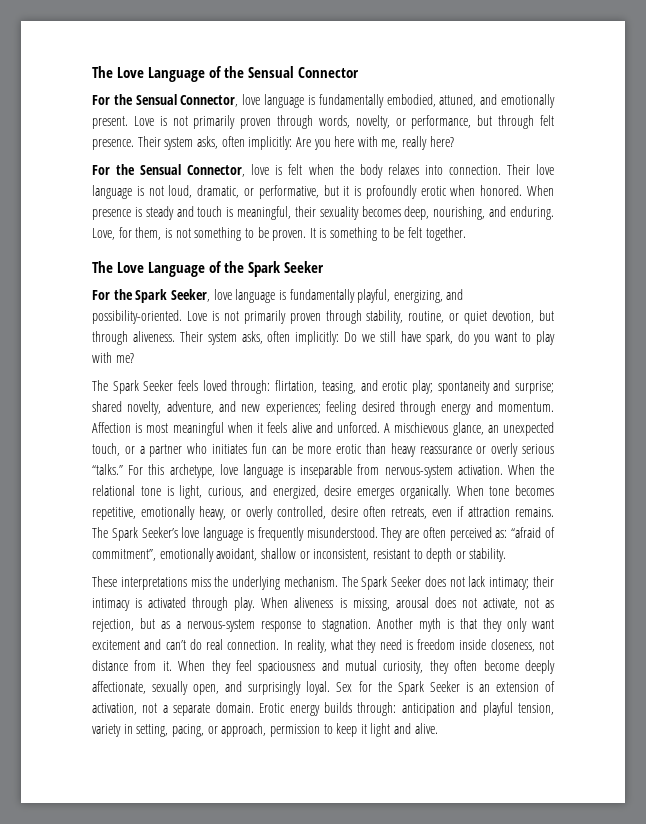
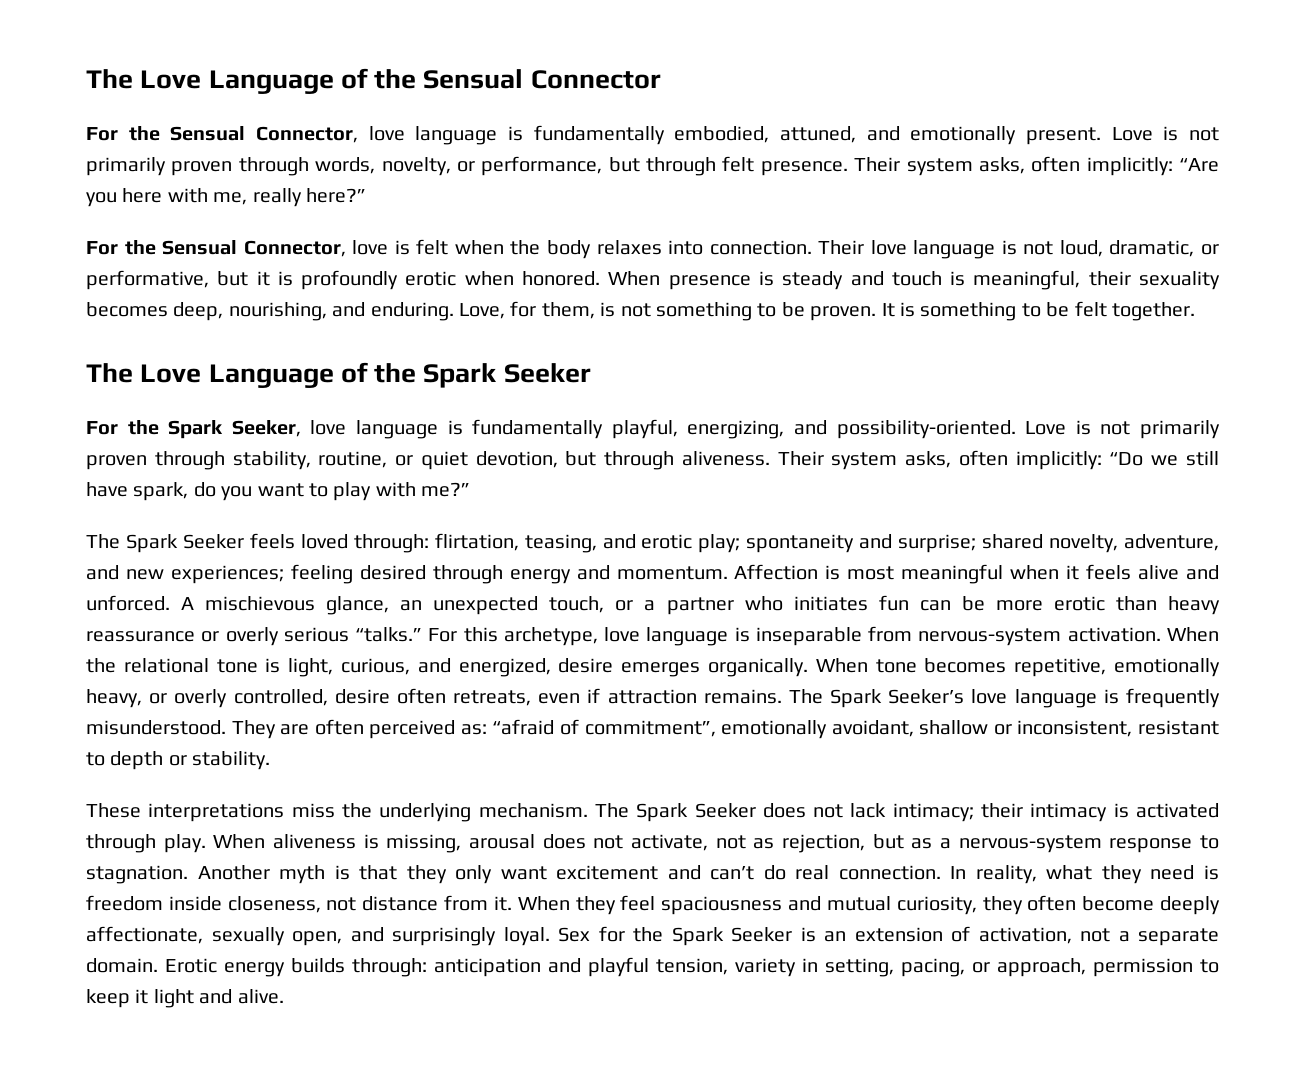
[295,137,311,147] Are -> [1179,158,1219,172] “Are
[429,136,454,147] here? -> [306,188,366,203] here?”
[344,332,358,342] Do -> [1109,452,1144,466] “Do
[115,353,134,363] me? -> [421,482,471,497] me?”

